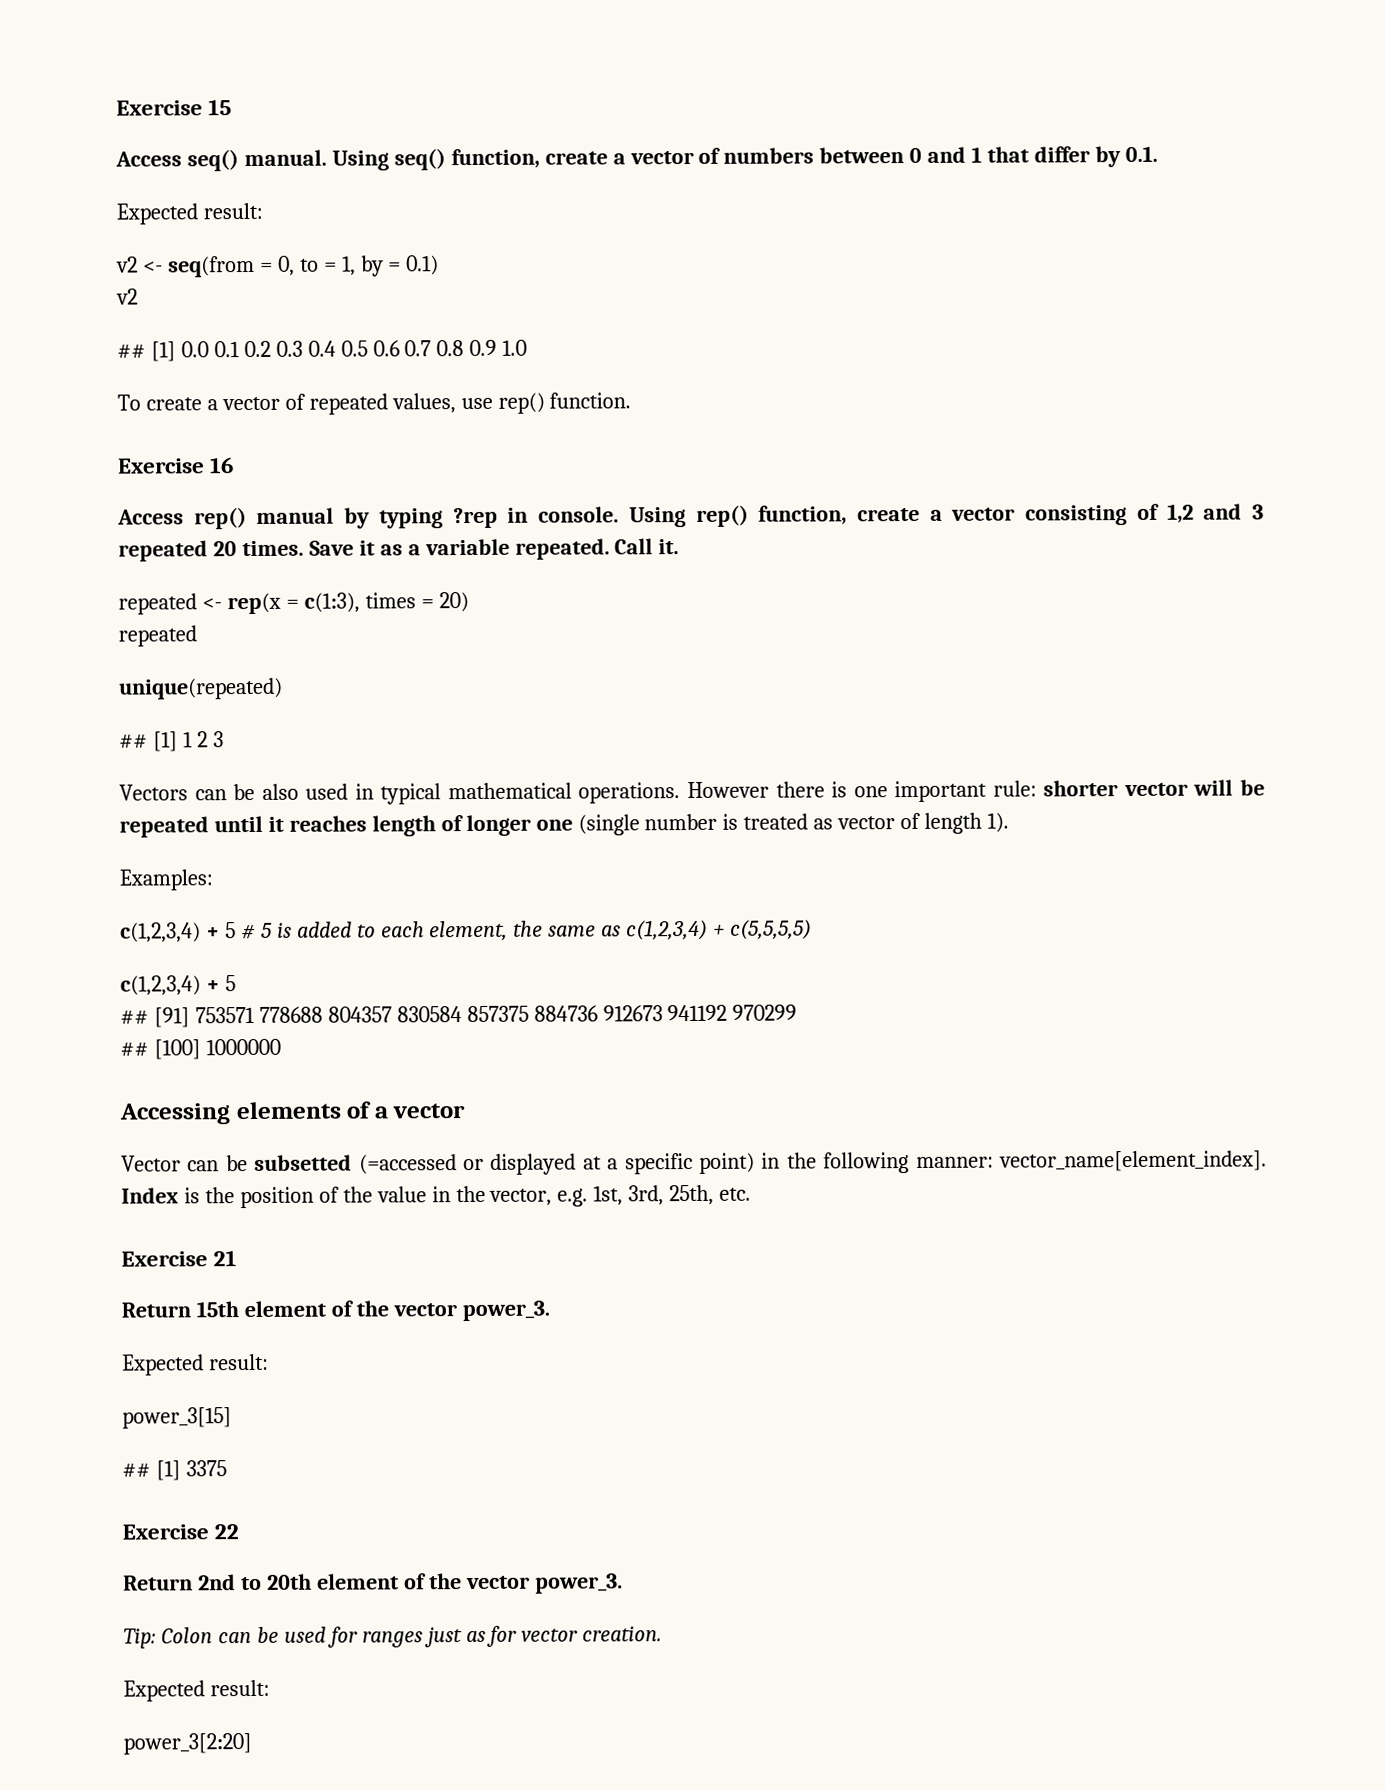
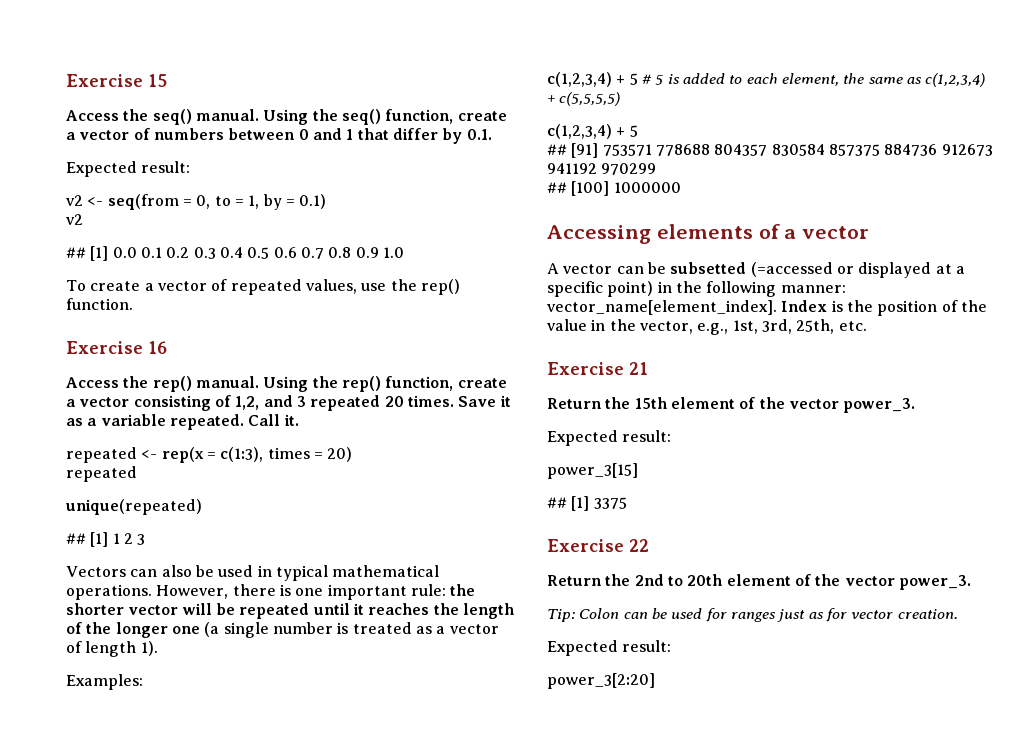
(182, 159) none -> [123,109,149,121] the
(389, 160) none -> [312,109,338,121] the
(493, 403) none -> [390,279,417,291] the
[193,506,686,530] rep() manual by typing ?rep in console. Using -> [123,376,338,392] the rep() manual. Using the
[1166,503,1194,523] 1,2 -> [235,396,260,410] 1,2,
[233,783,299,801] be also -> [161,565,214,577] also be
[686,781,769,799] However -> [156,585,229,599] However,
(1037, 788) none -> [450,584,476,596] the
(367, 823) none -> [433,603,459,615] the
(464, 823) none -> [86,622,112,634] the
[577,814,640,836] (single -> [204,622,269,638] (a single
(834, 824) none -> [436,626,446,634] a
[121,1155,181,1172] Vector -> [547,263,613,274] A vector
[557,1188,589,1207] e.g. -> [697,323,729,335] e.g.,
(191, 1310) none -> [605,397,631,409] the
(193, 1583) none -> [605,574,631,586] the

